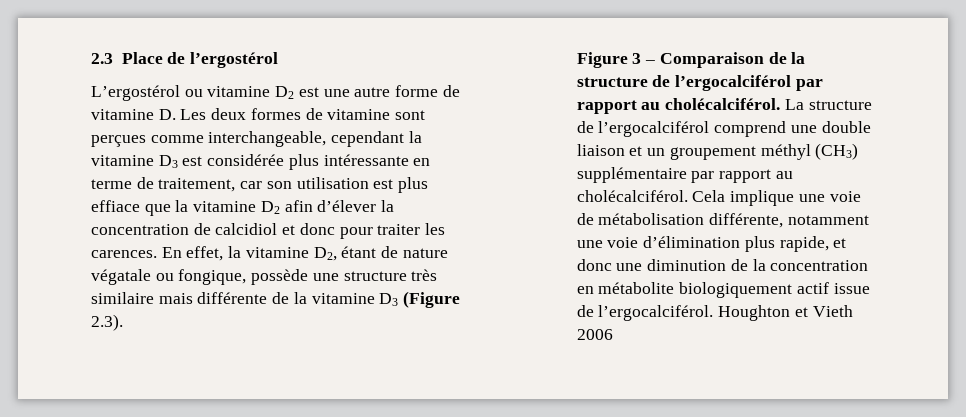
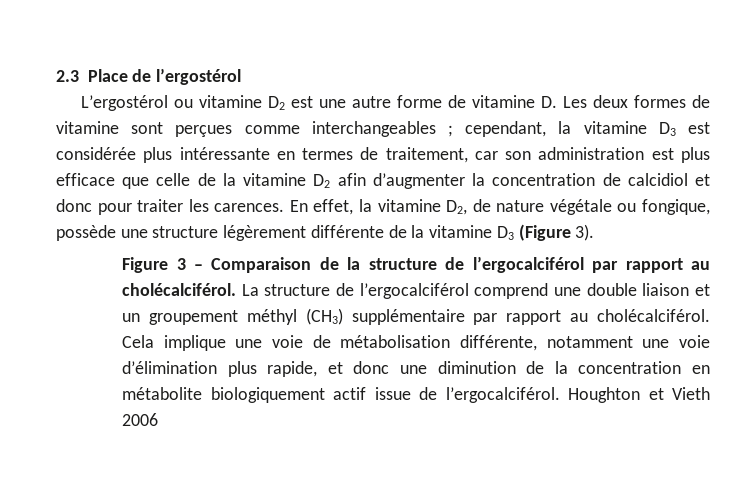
[208,131,405,147] interchangeable, cependant -> [311,121,547,137] interchangeables ; cependant,
[91,179,132,189] terme -> [302,148,354,160] termes
[296,177,369,189] utilisation -> [538,147,645,160] administration
[91,200,171,216] effiace que -> [56,173,216,189] efficace que celle de
[317,200,377,212] d’élever -> [372,173,465,189] d’augmenter
[341,246,377,258] étant -> (468, 207) none
[91,269,151,285] végatale -> [549,199,612,215] végétale
[411,269,438,281] [91,292,193,304] très similaire mais -> [223,225,307,241] légèrement
[91,314,123,331] 2.3). -> [575,224,595,241] 3).

